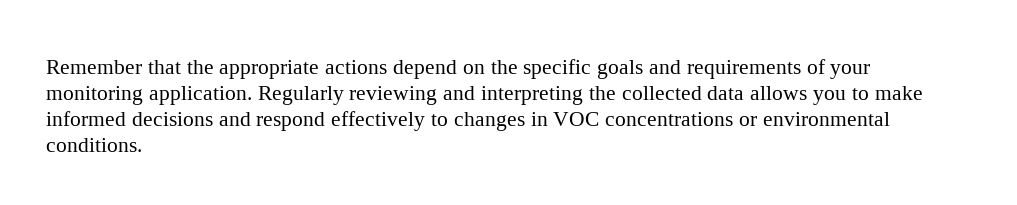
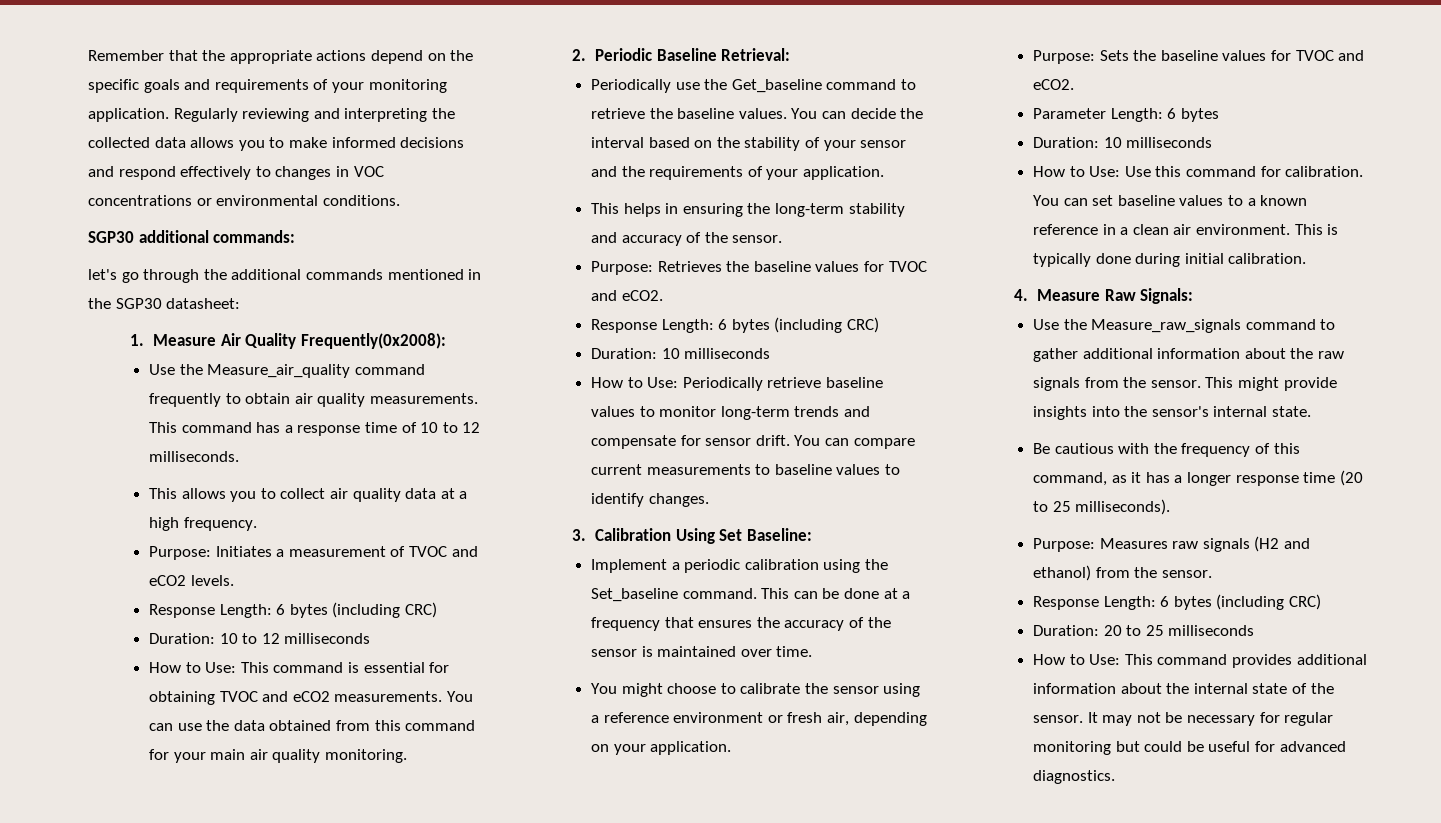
(142, 145) none -> [88,230,296,243] [88,269,482,283] [88,298,241,309] [130,333,446,349] [149,364,425,378] [149,393,479,407] [149,422,481,436] [149,451,240,462] [149,488,468,502] [149,517,257,531] [149,546,478,560] [149,575,234,586] [149,602,438,618] [149,633,371,644] [149,662,450,673] [149,691,474,705] [149,720,476,731] [149,749,408,763] [572,48,791,61] [591,79,917,93] [591,108,924,119] [591,137,907,151] [591,166,885,180] [591,203,905,217] [591,232,783,246] [591,261,927,275] [591,290,663,301] [591,317,880,333] [591,348,771,359] [591,377,884,391] [591,406,871,420] [591,435,915,449] [591,464,901,475] [591,493,709,507] [572,528,812,544] [591,559,889,573] [591,588,911,602] [591,617,891,631] [591,646,813,657] [591,683,921,697] [591,712,927,726] [591,741,732,755] [1033,50,1365,64] [1033,79,1075,90] [1033,108,1219,122] [1033,137,1213,148] [1033,166,1364,177] [1033,195,1308,206] [1033,224,1339,235] [1033,253,1307,267] [1014,288,1194,304] [1033,319,1336,333] [1033,348,1345,362] [1033,377,1337,391] [1033,406,1312,420] [1033,443,1300,457] [1033,470,1363,486] [1033,499,1171,515] [1033,536,1311,552] [1033,565,1212,581] [1033,594,1322,610] [1033,625,1255,636] [1033,654,1367,668] [1033,683,1334,694] [1033,712,1334,726] [1033,741,1346,755] [1033,770,1116,784] // SGP30 additional commands: // let's go through the additional commands mentioned in the SGP30 datasheet: // 1. Measure Air Quality Frequently(0x2008): // Use the Measure_air_quality command frequently to obtain air quality measurements. This command has a response time of 10 to 12 milliseconds. // This allows you to collect air quality data at a high frequency. // Purpose: Initiates a measurement of TVOC and eCO2 levels. // Response Length: 6 bytes (including CRC) // Duration: 10 to 12 milliseconds // How to Use: This command is essential for obtaining TVOC and eCO2 measurements. You can use the data obtained from this command for your main air quality monitoring. // 2. Periodic Baseline Retrieval: // Periodically use the Get_baseline command to retrieve the baseline values. You can decide the interval based on the stability of your sensor and the requirements of your application. // This helps in ensuring the long-term stability and accuracy of the sensor. // Purpose: Retrieves the baseline values for TVOC and eCO2. // Response Length: 6 bytes (including CRC) // Duration: 10 milliseconds // How to Use: Periodically retrieve baseline values to monitor long-term trends and compensate for sensor drift. You can compare current measurements to baseline values to identify changes. // 3. Calibration Using Set Baseline: // Implement a periodic calibration using the Set_baseline command. This can be done at a frequency that ensures the accuracy of the sensor is maintained over time. // You might choose to calibrate the sensor using a reference environment or fresh air, depending on your application. // Purpose: Sets the baseline values for TVOC and eCO2. // Parameter Length: 6 bytes // Duration: 10 milliseconds // How to Use: Use this command for calibration. You can set baseline values to a known reference in a clean air environment. This is typically done during initial calibration. // 4. Measure Raw Signals: // Use the Measure_raw_signals command to gather additional information about the raw signals from the sensor. This might provide insights into the sensor's internal state. // Be cautious with the frequency of this command, as it has a longer response time (20 to 25 milliseconds). // Purpose: Measures raw signals (H2 and ethanol) from the sensor. // Response Length: 6 bytes (including CRC) // Duration: 20 to 25 milliseconds // How to Use: This command provides additional information about the internal state of the sensor. It may not be necessary for regular monitoring but could be useful for advanced diagnostics.

